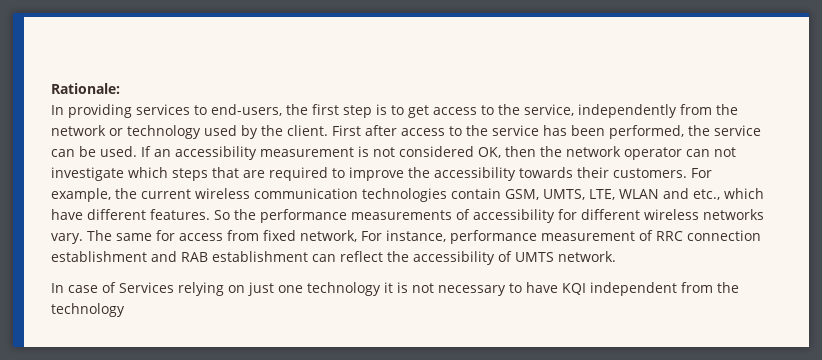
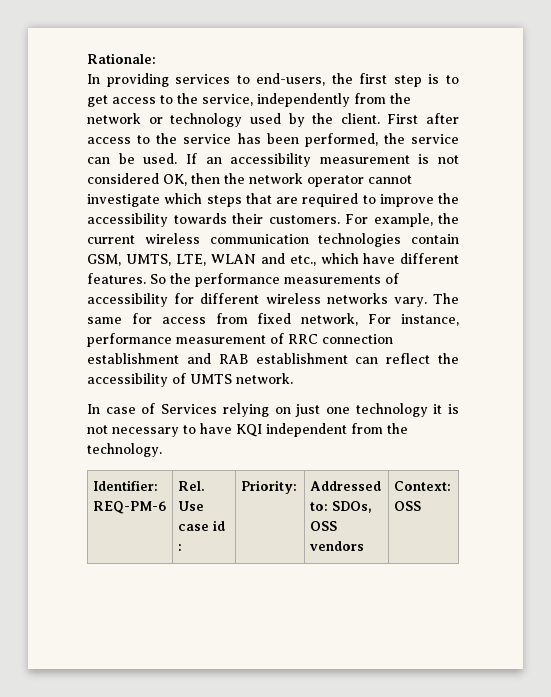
[686,147,736,157] can not -> [368,175,412,184] cannot
[51,303,125,317] technology -> [87,443,162,457] [92,480,158,491] [92,501,166,514] [177,481,205,491] [177,501,204,511] [177,520,225,531] [177,544,182,551] [240,480,297,494] [309,481,381,491] [309,501,372,513] [309,521,337,531] [308,541,364,551] [393,481,451,491] [393,501,421,511] technology. // Identifier: REQ-PM-6 | Rel. Use case id : | Priority: | Addressed to: SDOs, OSS vendors | Context: OSS

